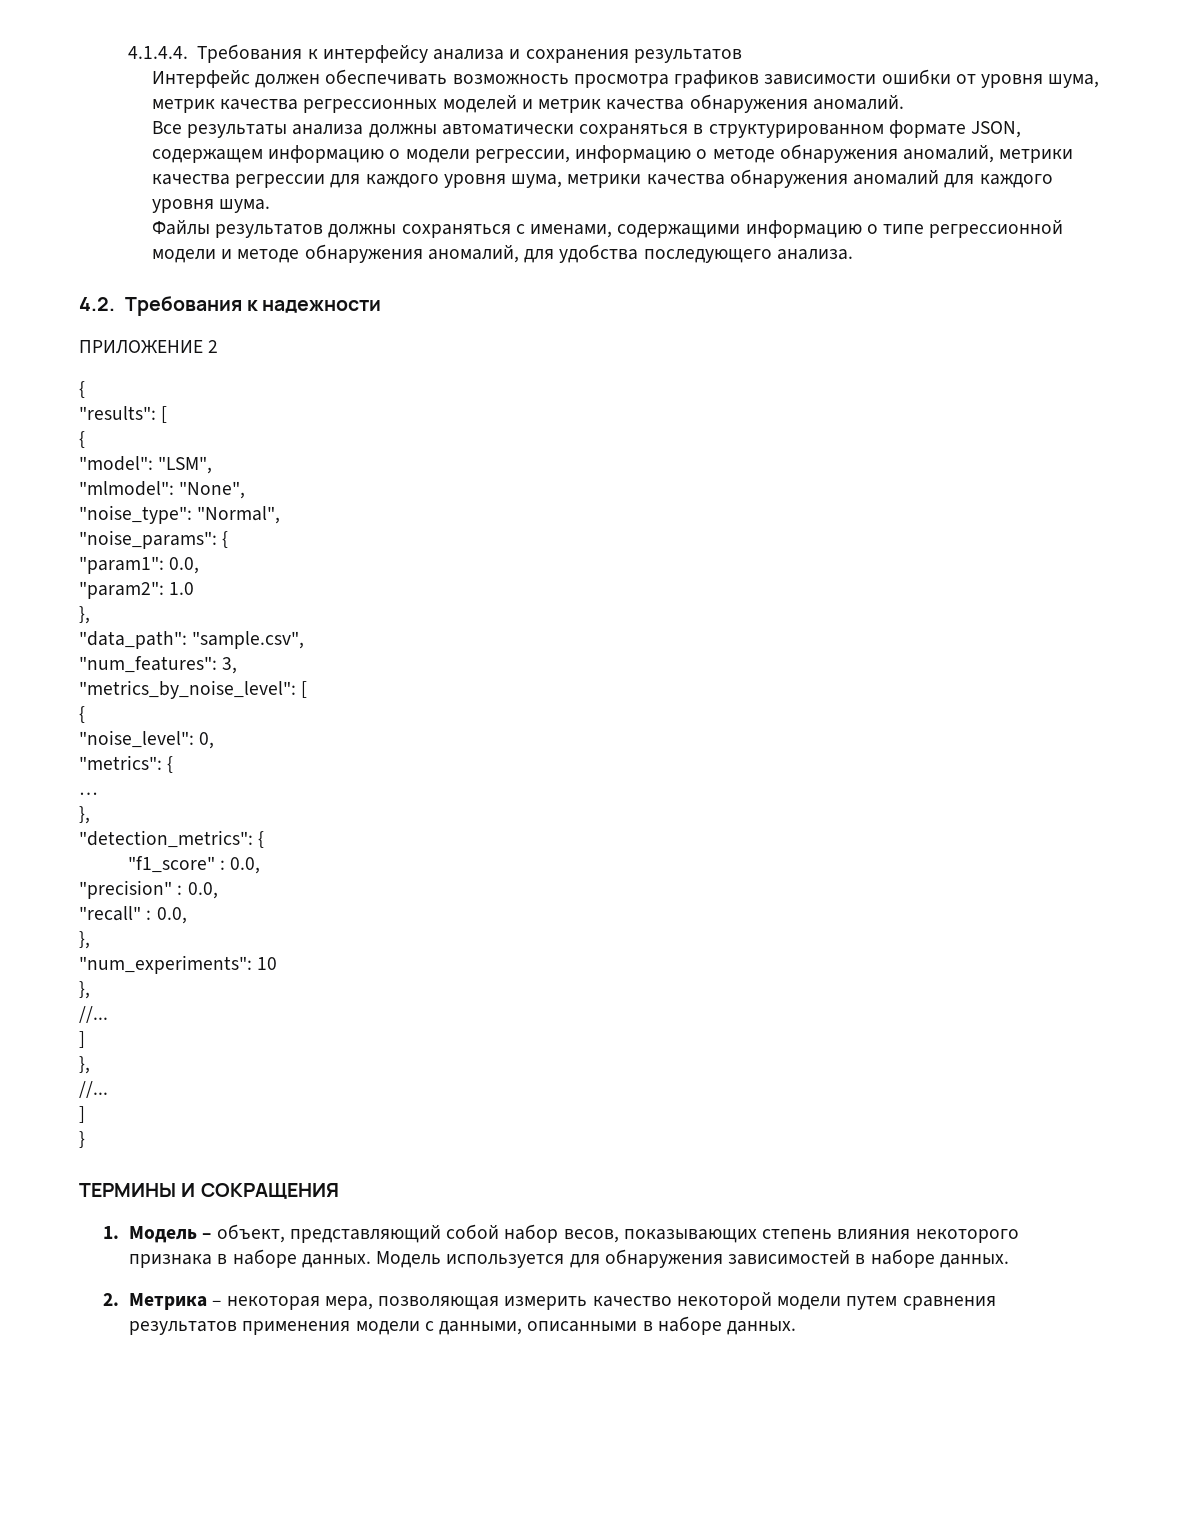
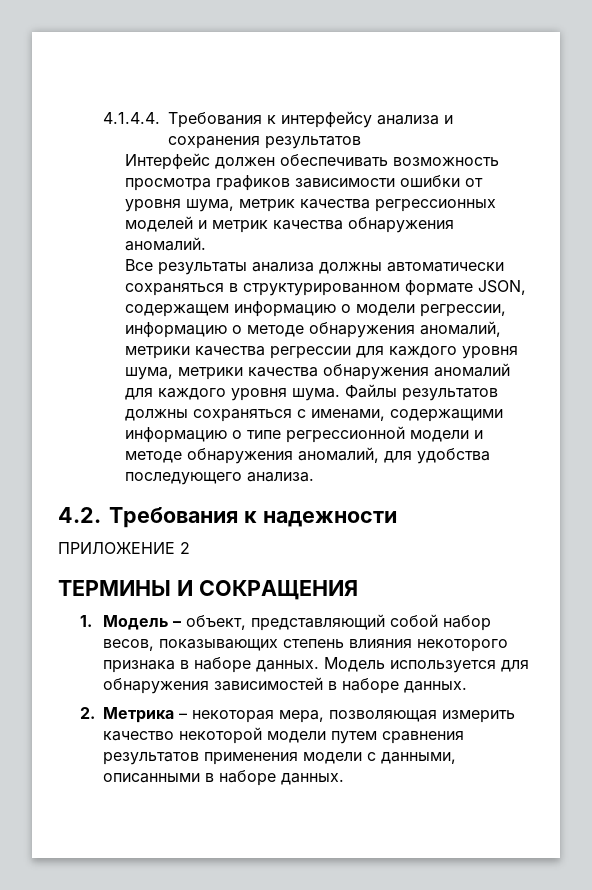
(271, 206) // -> (340, 394) none
[79,381,85,398] [79,406,168,423] [79,431,85,448] [79,456,213,474] [79,481,246,499] [79,505,281,524] [79,530,229,549] [79,556,200,574] [79,581,195,599] [79,606,90,624] [79,631,305,649] [79,656,238,674] [79,680,308,699] [79,706,85,723] [79,730,215,749] [79,755,174,773] [79,792,97,795] [79,806,90,824] [79,830,265,848] [127,856,261,874] [79,880,218,899] [79,906,187,924] [79,931,90,949] [79,955,278,974] [79,981,90,999] [79,1006,108,1023] [79,1031,85,1048] [79,1056,90,1074] [79,1081,108,1098] [79,1106,85,1123] [79,1131,85,1148] // { // "results": [ // { // "model": "LSM", // "mlmodel": "None", // "noise_type": "Normal", // "noise_params": { // "param1": 0.0, // "param2": 1.0 // }, // "data_path": "sample.csv", // "num_features": 3, // "metrics_by_noise_level": [ // { // "noise_level": 0, // "metrics": { // … // }, // "detection_metrics": { // "f1_score" : 0.0, // "precision" : 0.0, // "recall" : 0.0, // }, // "num_experiments": 10 // }, // //... // ] // }, // //... // ] // } -> (190, 548) none

